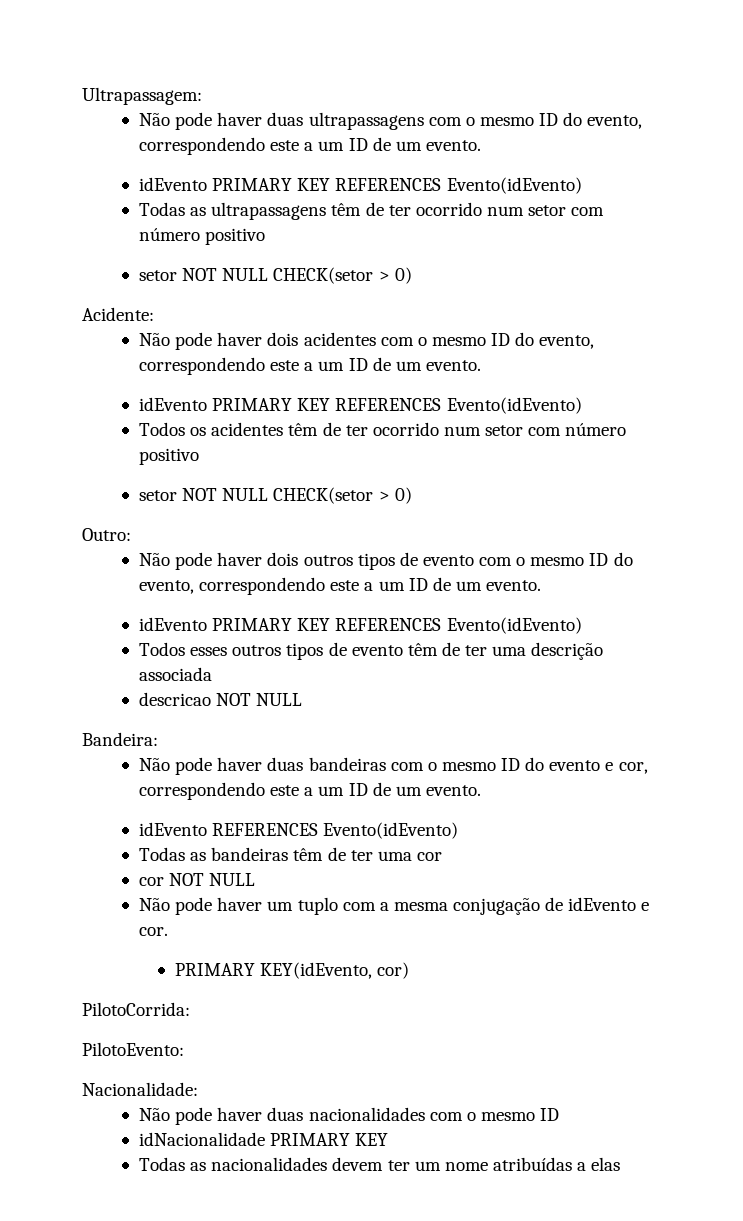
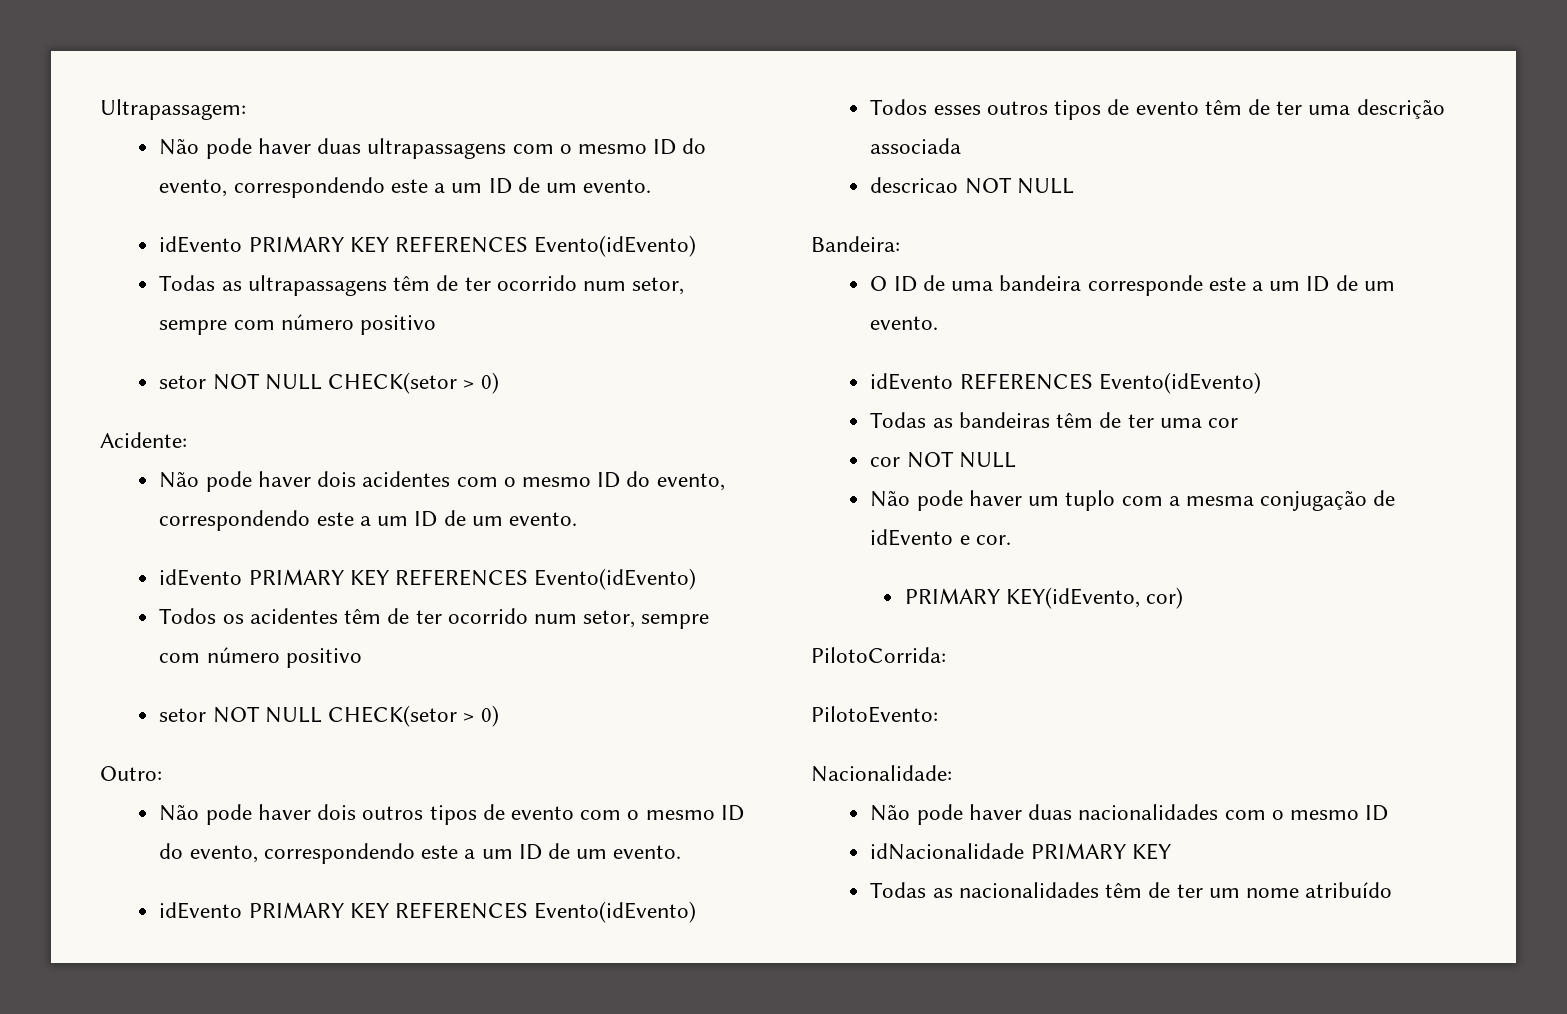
[528,205,567,216] setor -> [632,277,685,295] [159,320,228,335] setor, sempre
[485,425,524,436] setor -> [583,610,710,629] setor, sempre
[138,757,648,775] [138,782,265,800] Não pode haver duas bandeiras com o mesmo ID do evento e cor, correspondendo -> [870,275,1203,296] O ID de uma bandeira corresponde
[332,1157,384,1171] devem -> [1105,882,1171,898] têm de
[492,1157,621,1171] atribuídas a elas -> [1305,882,1393,898] atribuído

